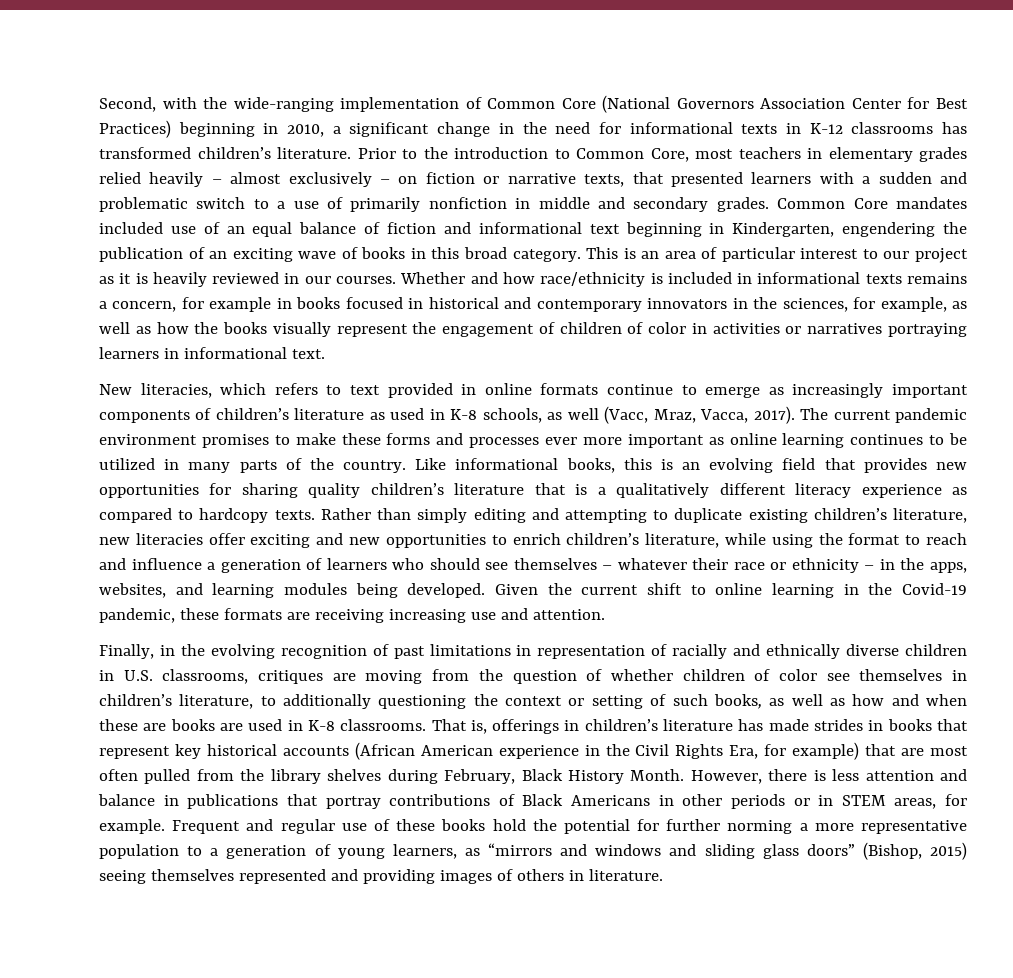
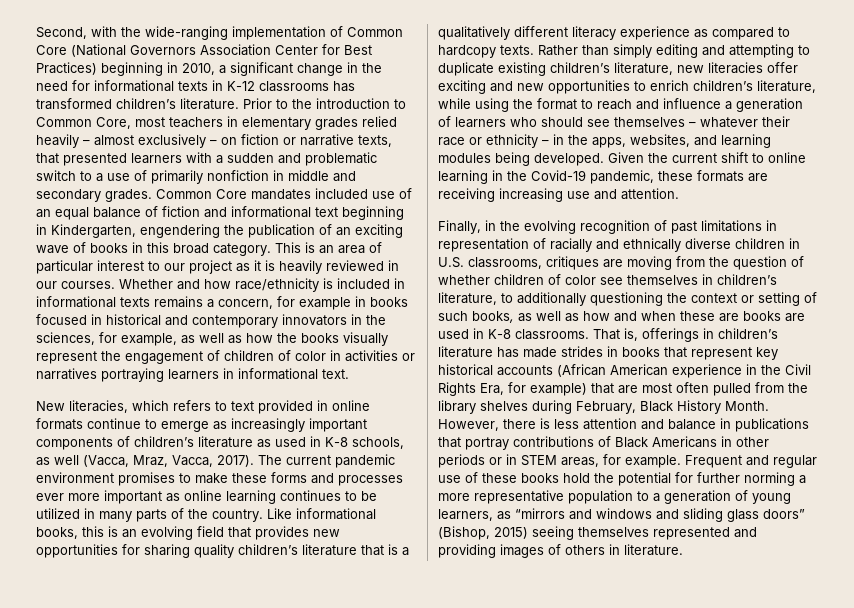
[604,406,649,424] (Vacc, -> [83,455,129,467] (Vacca,

